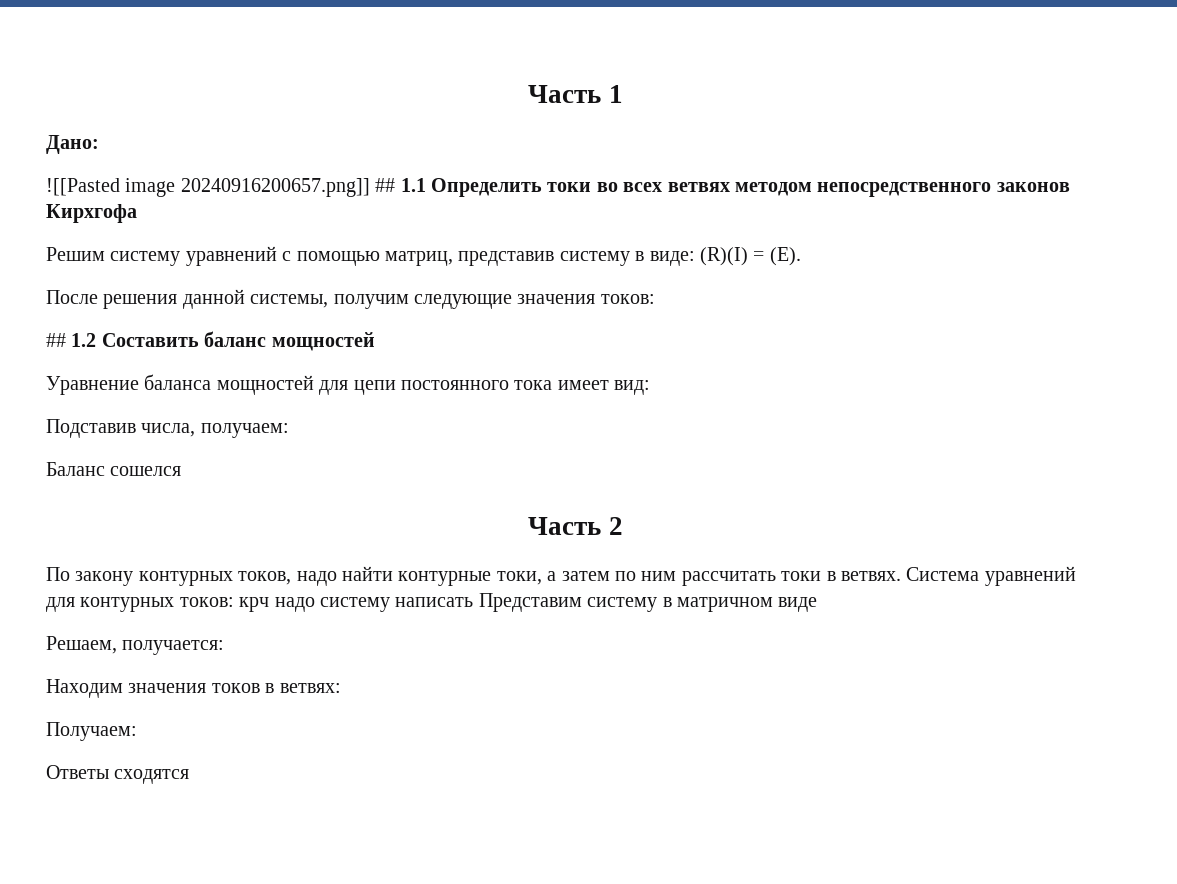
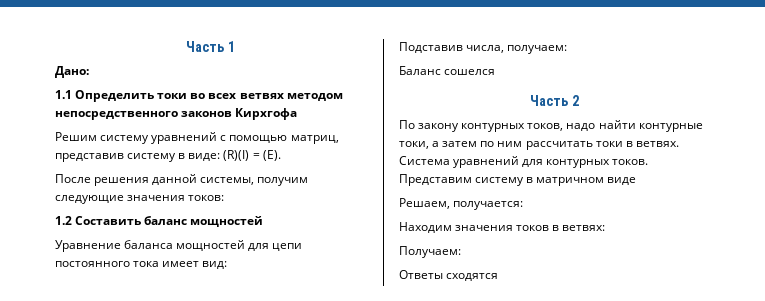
[46,178,396,197] ![[Pasted image 20240916200657.png]] ## -> (89, 72) none
[46,333,66,347] ## -> (225, 198) none
[179,597,474,612] токов: крч надо систему написать -> [612,159,649,165] токов.

